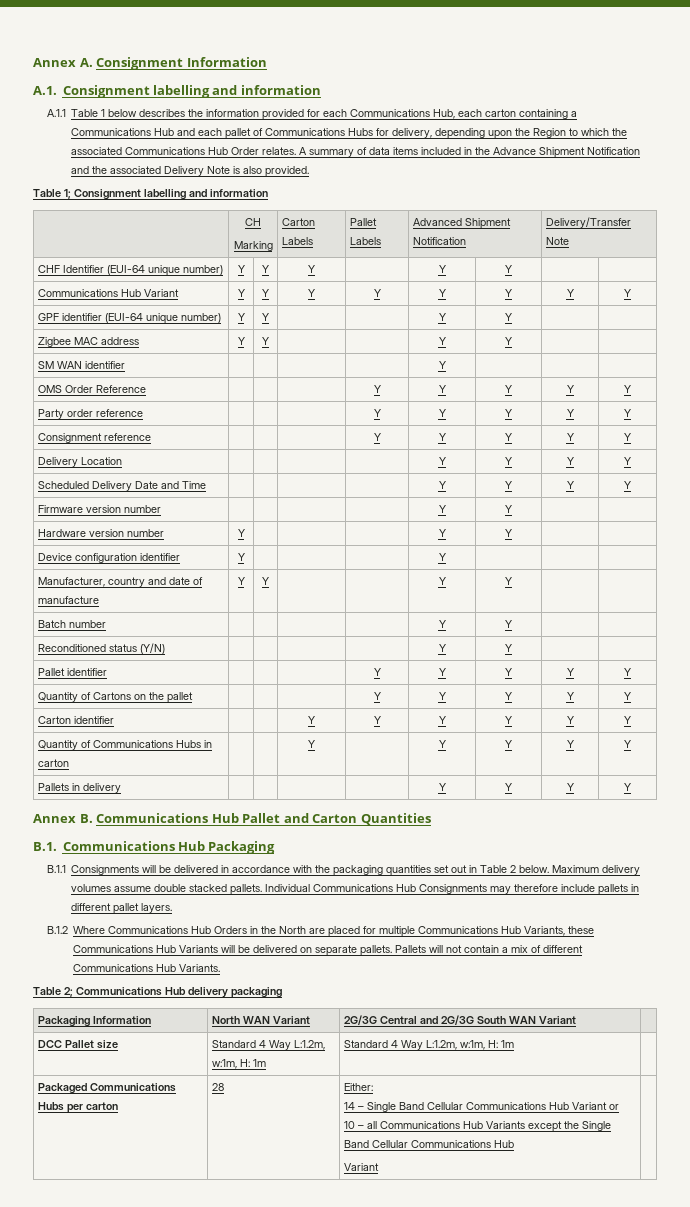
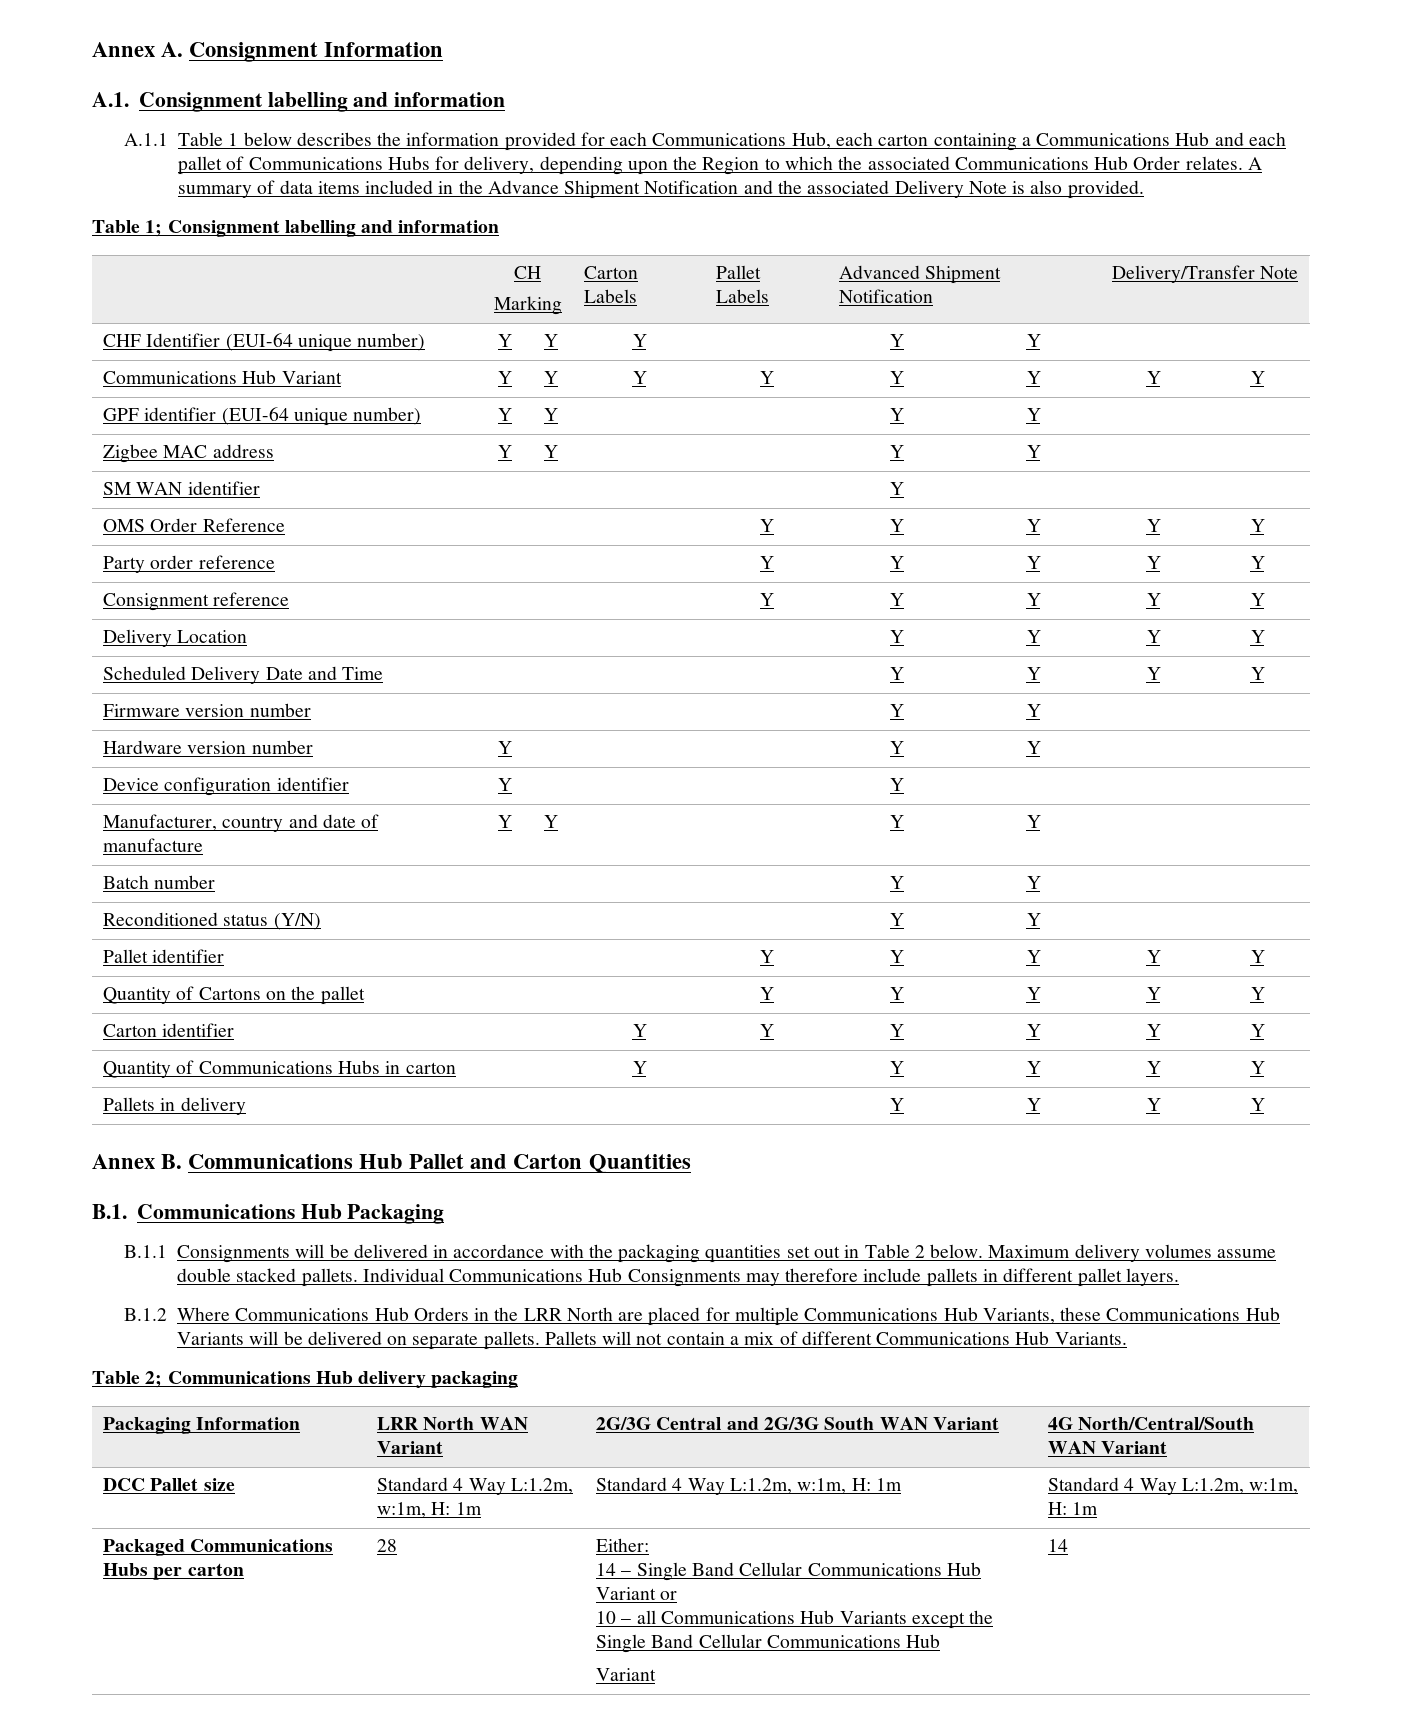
(277, 930) none -> [523,1308,562,1321] LRR
(151, 1020) none -> [377,1417,419,1430] LRR
(576, 1020) none -> [1048,1417,1255,1430] [1048,1441,1168,1454] 4G North/Central/South WAN Variant
(514, 1044) none -> [1048,1477,1299,1495] [1048,1502,1099,1515] Standard 4 Way L:1.2m, w:1m, H: 1m
(379, 1167) none -> [1048,1539,1069,1552] 14

